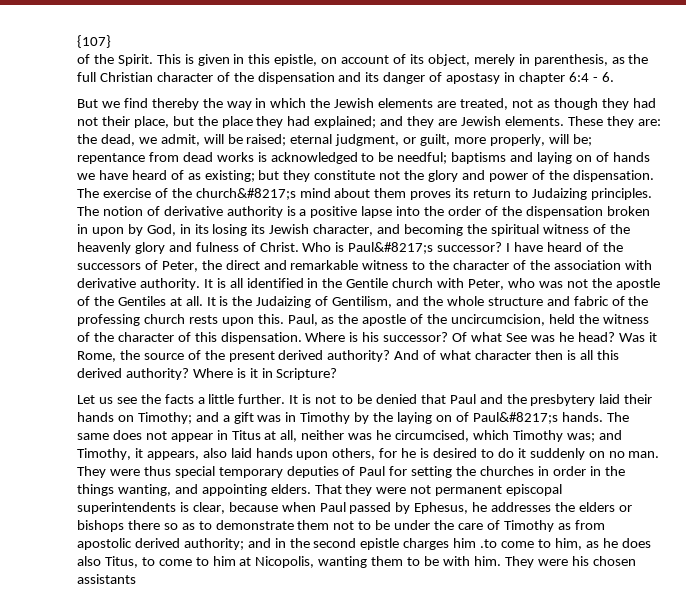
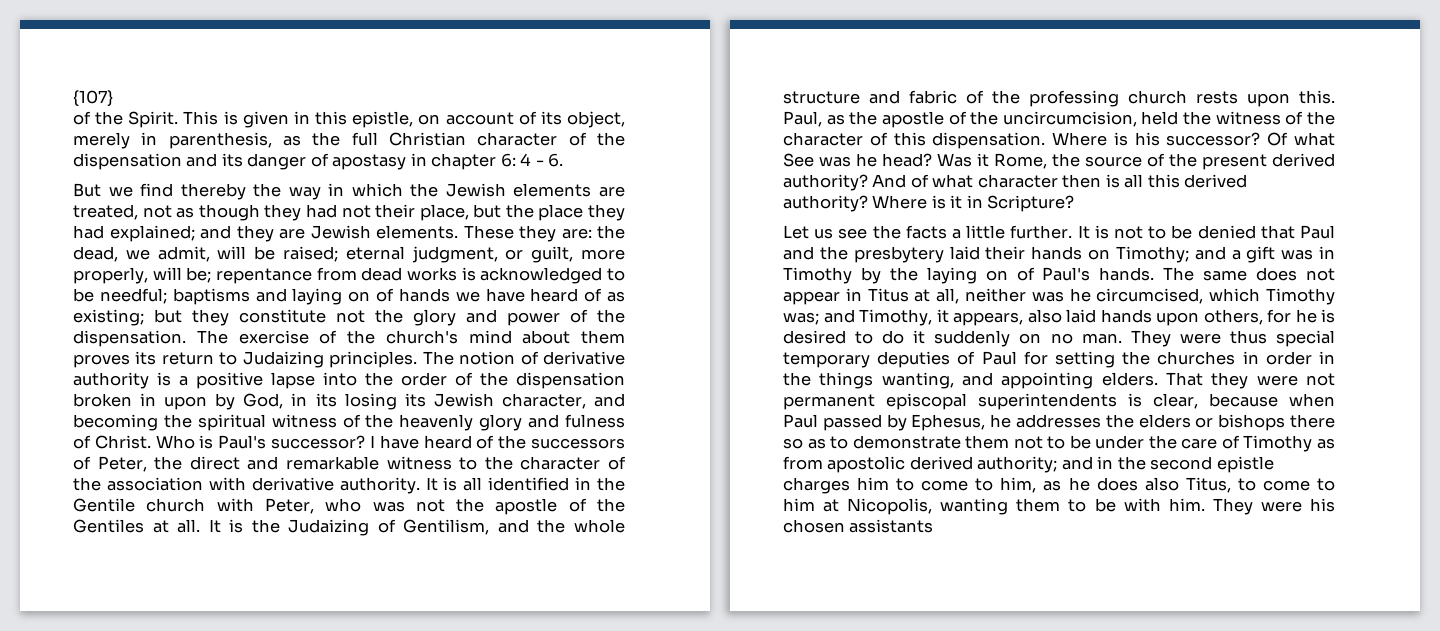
[568,72,589,82] 6:4 -> [500,153,532,167] 6: 4
[195,188,296,200] church&#8217;s -> [385,330,458,344] church's
[348,242,434,254] Paul&#8217;s -> [218,435,267,449] Paul's
[472,412,558,424] Paul&#8217;s -> [1042,267,1091,281] Paul's
[480,539,498,548] .to -> [896,478,915,491] to

